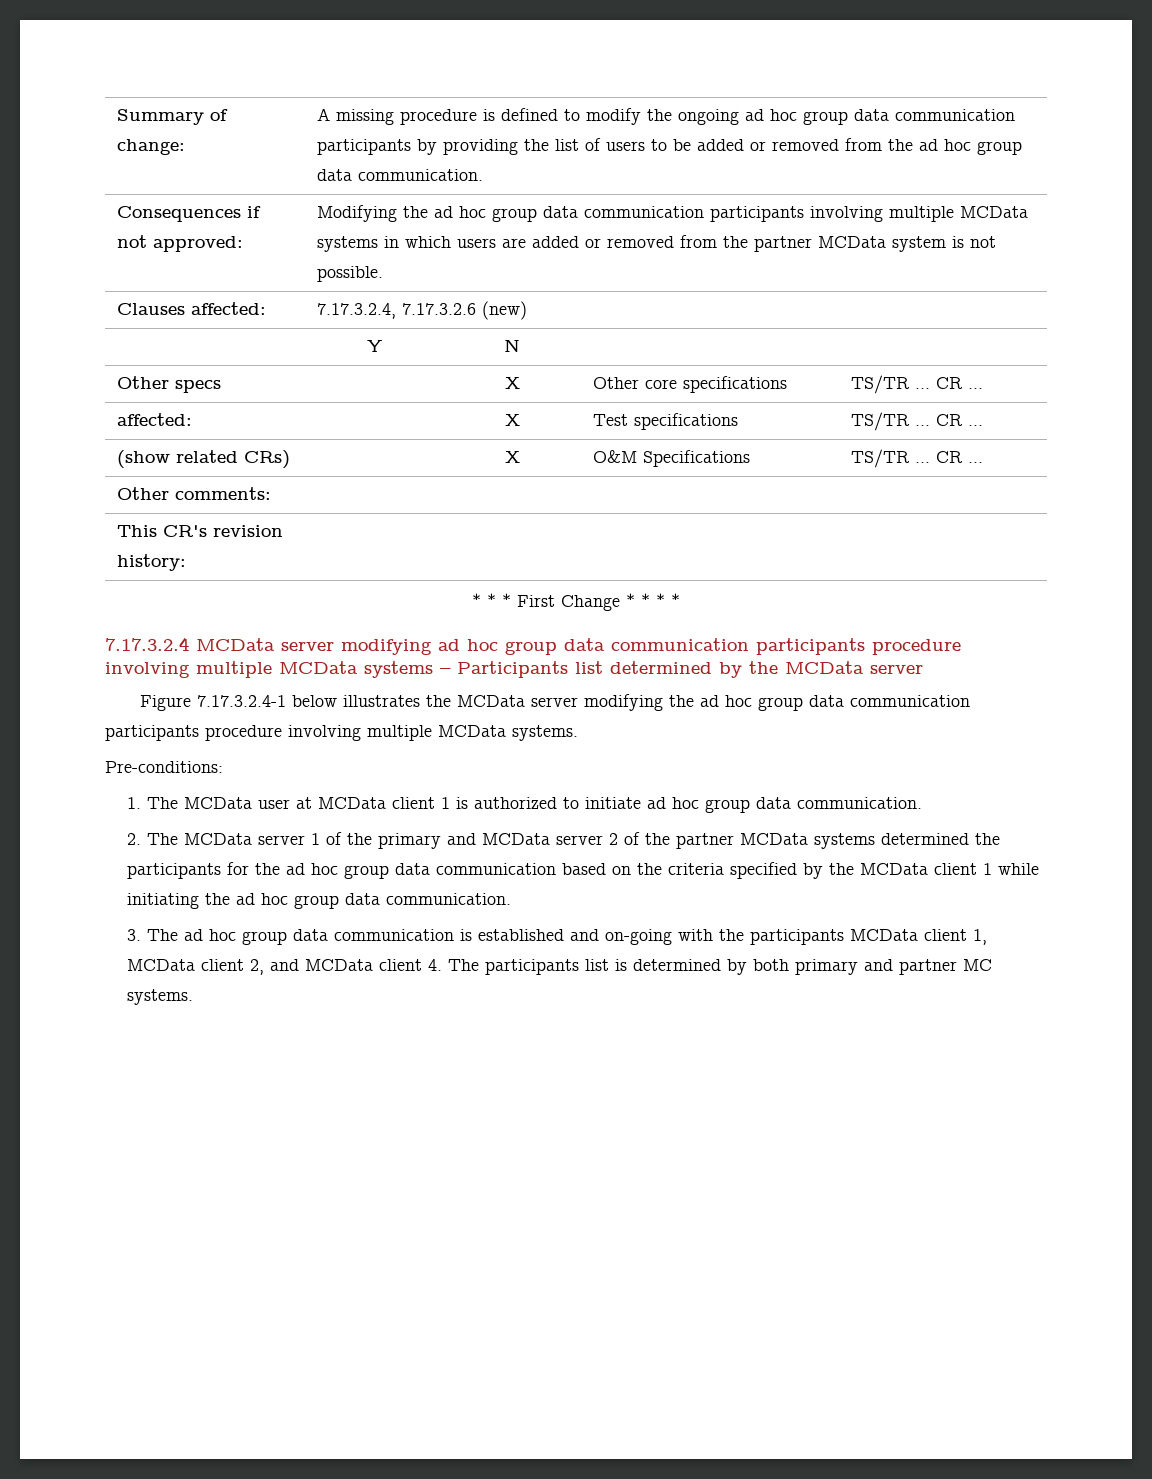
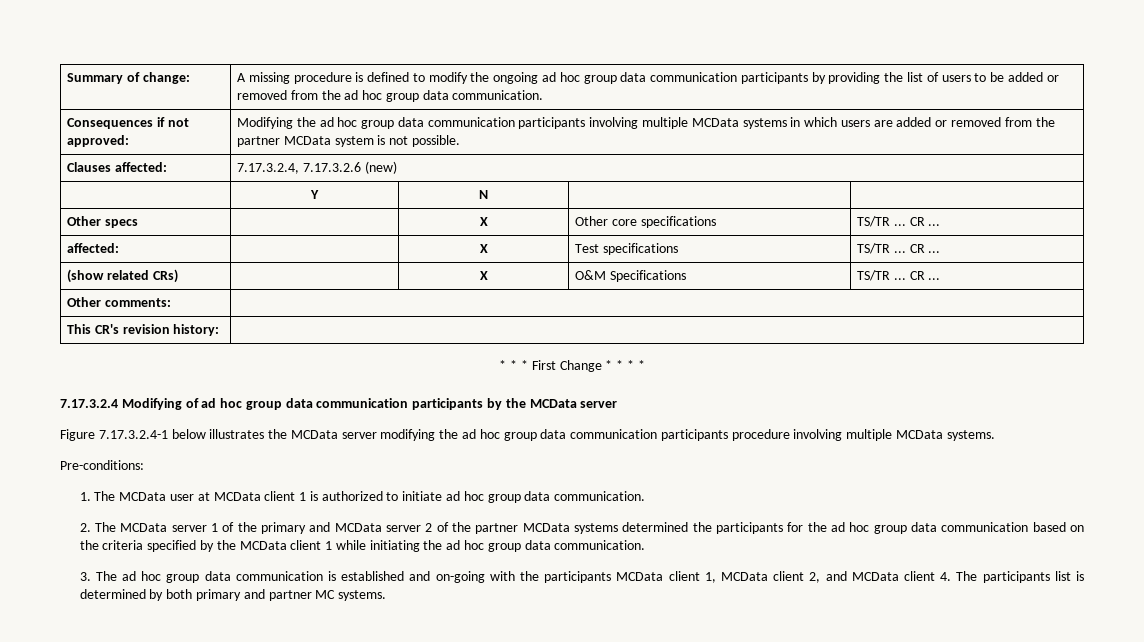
[196,638,961,655] [105,661,712,678] MCData server modifying ad hoc group data communication participants procedure involving multiple MCData systems – Participants list determined -> [121,398,484,410] Modifying of ad hoc group data communication participants

